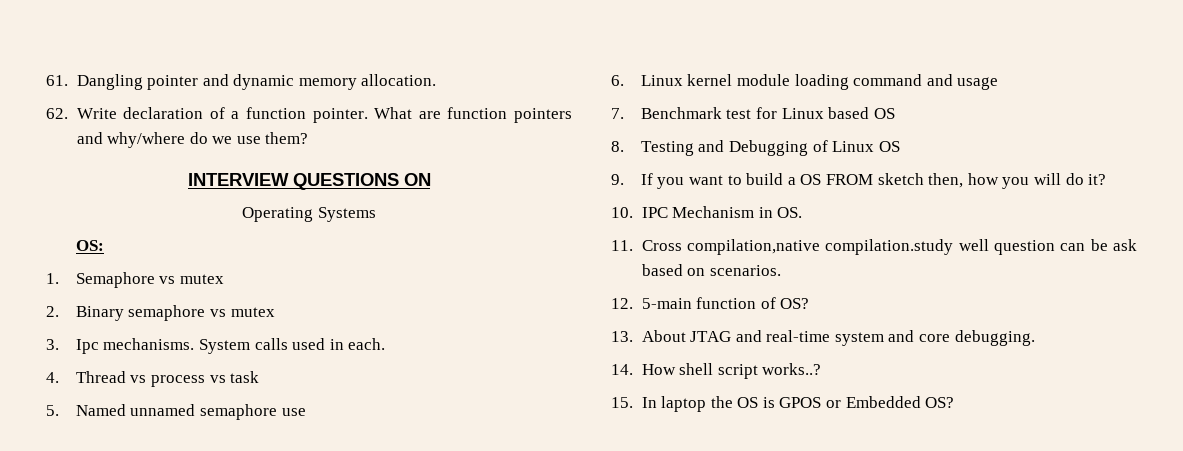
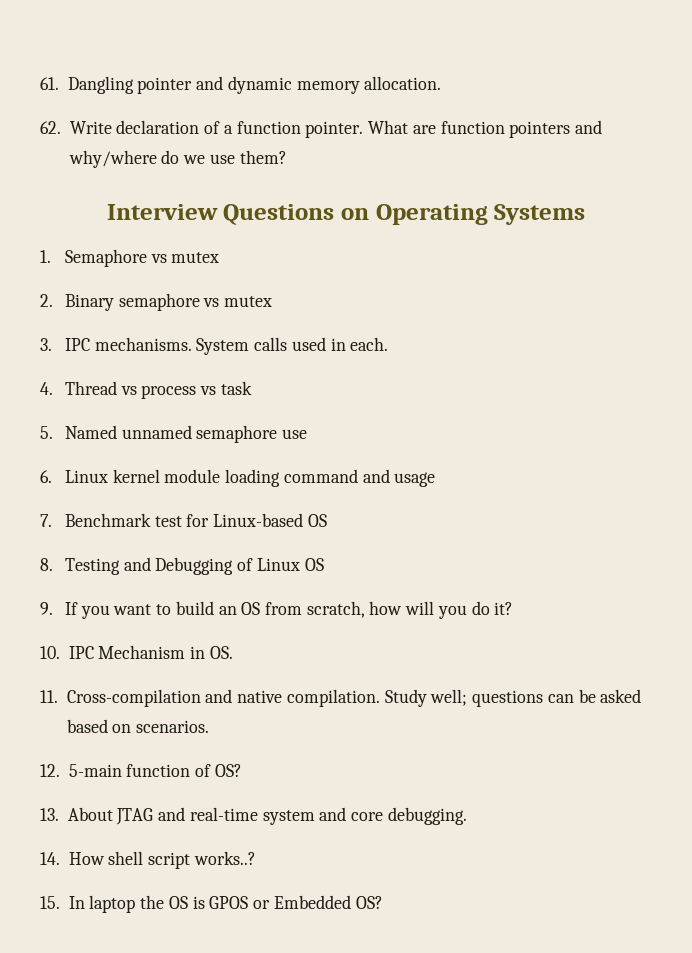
[187,173,431,190] INTERVIEW QUESTIONS ON // -> [106,204,369,225] Interview Questions on
[75,240,104,251] // OS: -> (586, 214) none
[75,339,99,354] Ipc -> [64,338,90,351] IPC
[781,107,870,119] Linux based -> [213,513,304,527] Linux-based
[787,173,1061,189] a OS FROM sketch then, how you will -> [218,601,467,619] an OS from scratch, how will you
[641,239,1055,255] Cross compilation,native compilation.study well question -> [66,689,544,707] Cross-compilation and native compilation. Study well; questions
[1113,239,1137,251] ask -> [600,689,642,703] asked

